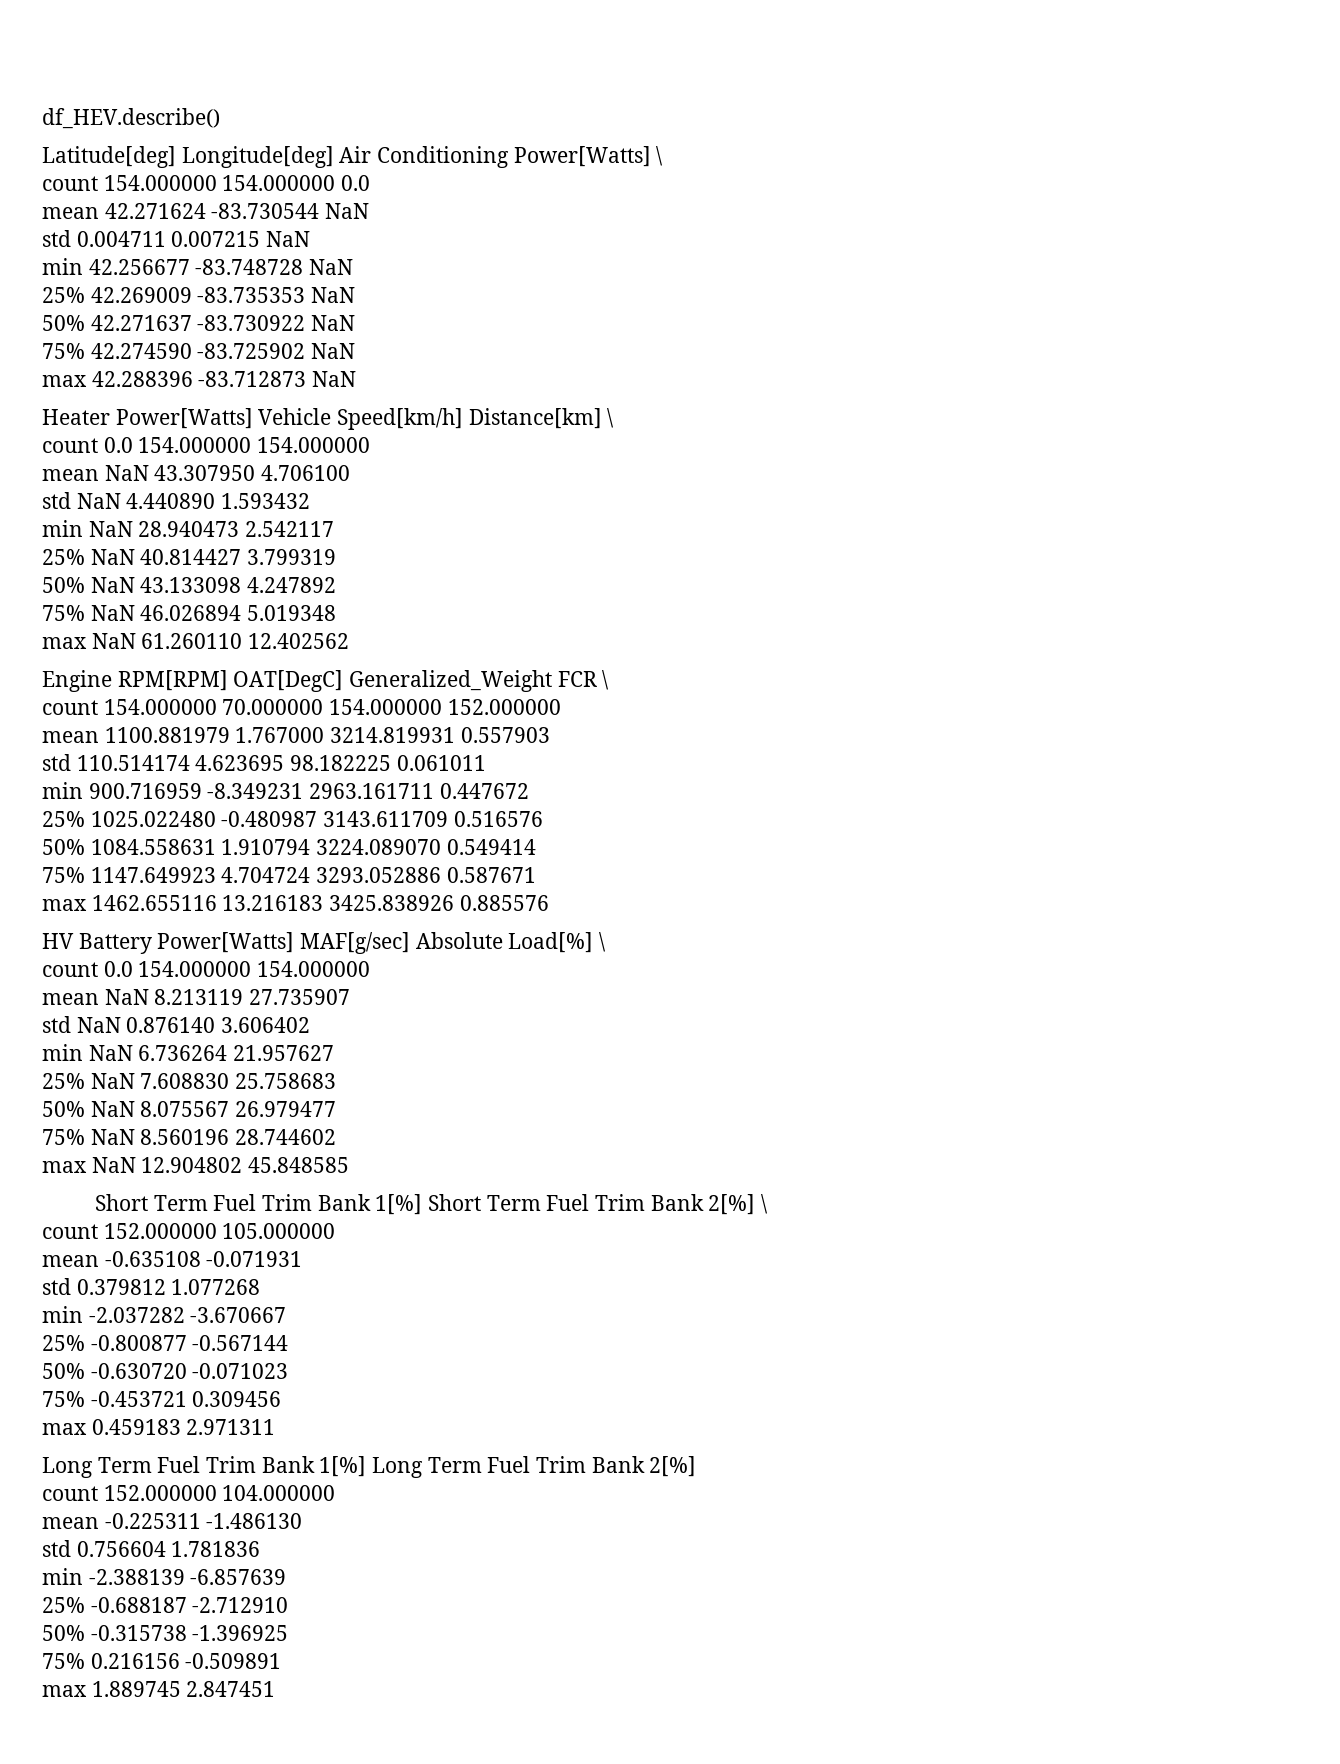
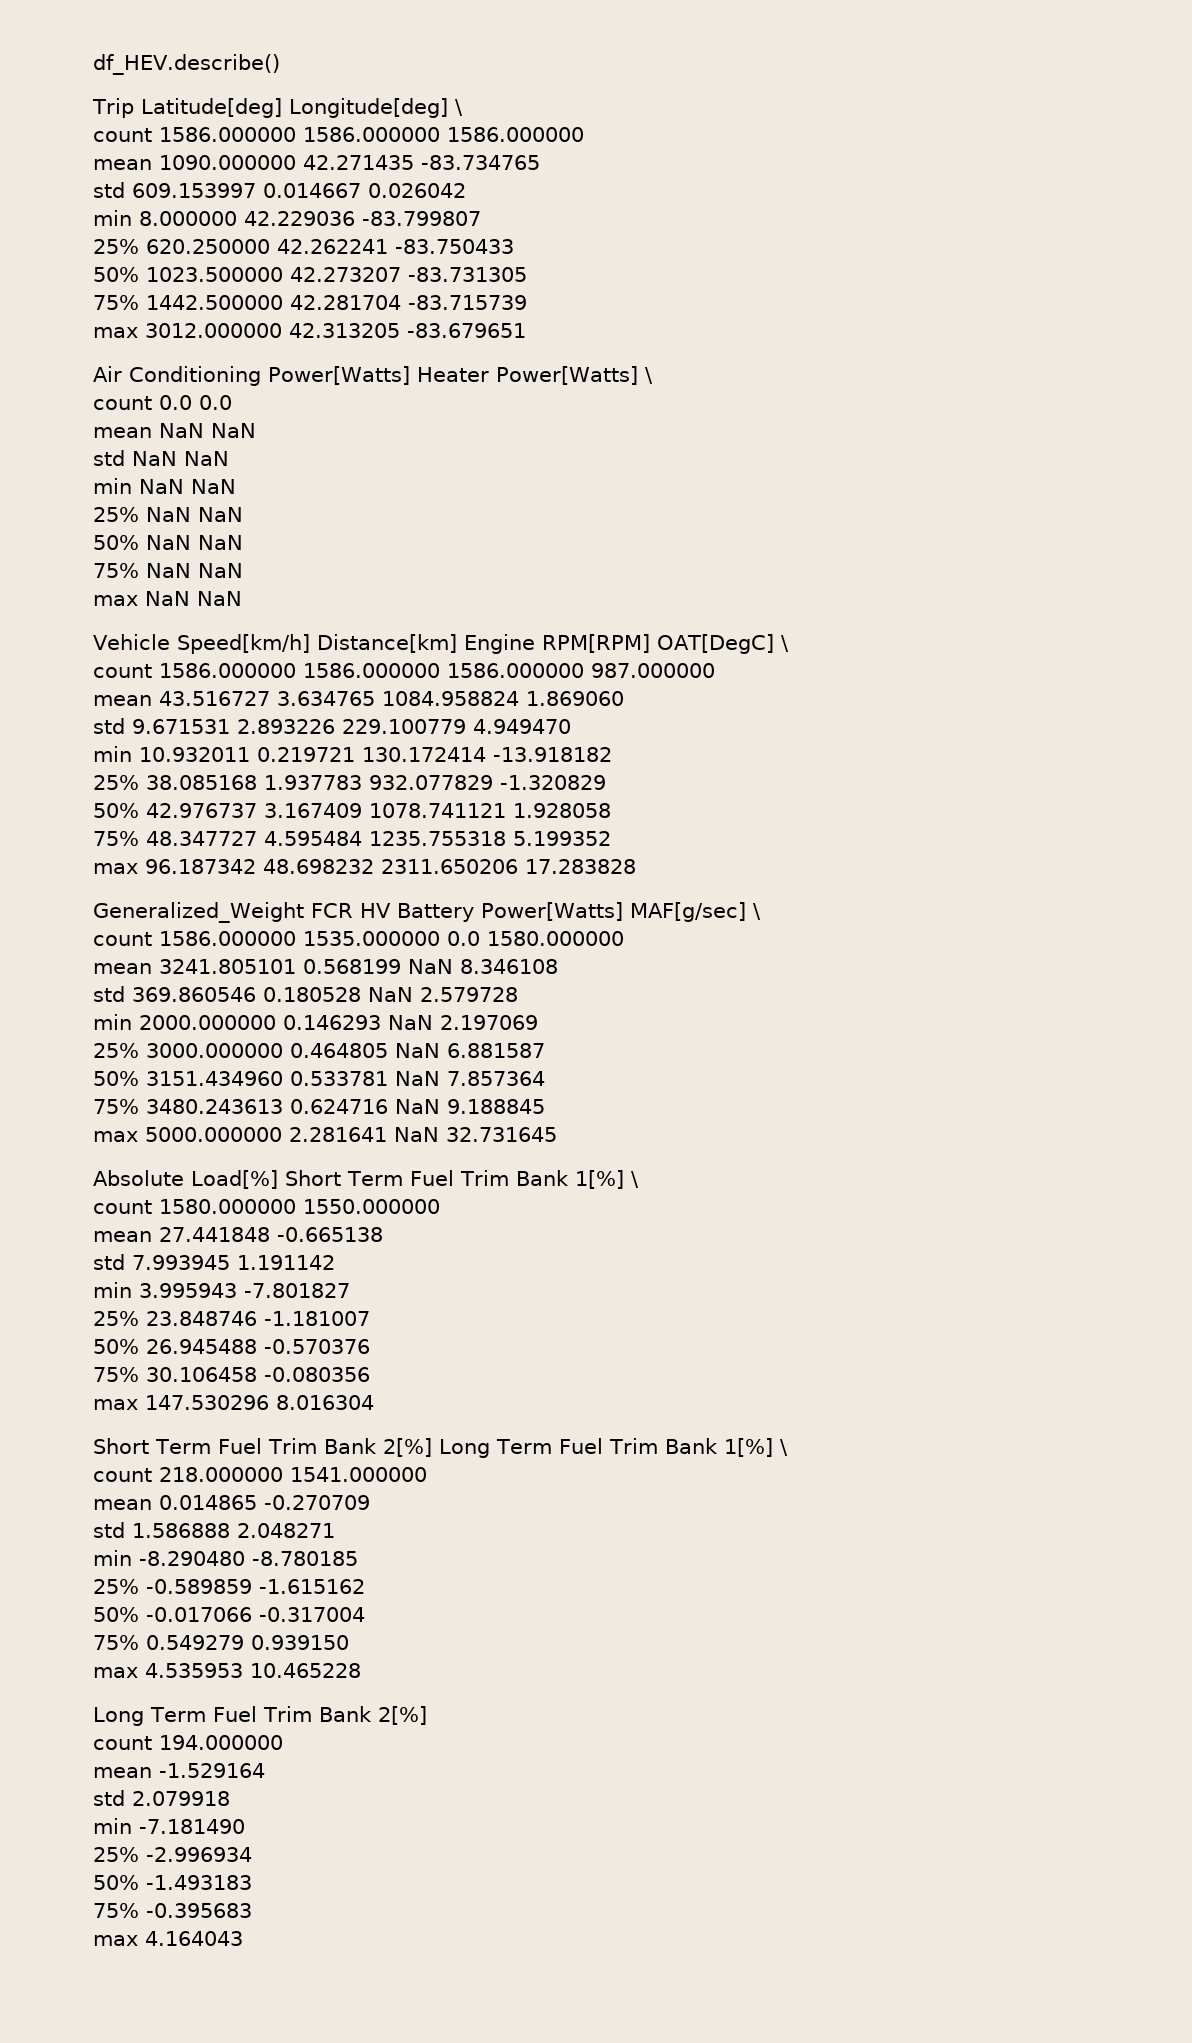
(220, 118) none -> [92,98,134,118] Trip
(334, 157) none -> [454,99,463,116] [93,127,584,142] [93,155,540,170] [93,182,466,198] [93,210,481,226] [93,239,514,254] [93,267,527,282] [93,295,527,310] [93,323,526,338] \ // count 1586.000000 1586.000000 1586.000000 // mean 1090.000000 42.271435 -83.734765 // std 609.153997 0.014667 0.026042 // min 8.000000 42.229036 -83.799807 // 25% 620.250000 42.262241 -83.750433 // 50% 1023.500000 42.273207 -83.731305 // 75% 1442.500000 42.281704 -83.715739 // max 3012.000000 42.313205 -83.679651 //
[656,146,664,166] [42,175,336,191] \ // count 154.000000 154.000000 -> [416,366,653,385] [93,395,192,410] Heater Power[Watts] \ // count 0.0
[104,203,320,219] 42.271624 -83.730544 -> [159,423,204,438] NaN
[76,231,261,247] 0.004711 0.007215 -> [132,451,177,466] NaN
[88,259,304,275] 42.256677 -83.748728 -> [139,479,184,494] NaN
[90,287,306,303] 42.269009 -83.735353 -> [146,507,191,522] NaN
[90,315,306,331] 42.271637 -83.730922 -> [146,535,191,550] NaN
[90,343,306,359] 42.274590 -83.725902 -> [146,563,191,578] NaN
[91,371,357,387] [42,408,253,429] 42.288396 -83.712873 NaN // Heater Power[Watts] -> [145,591,242,606] NaN NaN //
[607,408,615,428] [42,437,371,453] [42,465,351,481] [42,492,311,509] [42,520,335,537] [42,549,337,565] [42,577,337,593] [42,605,337,621] [42,633,350,649] [42,670,610,692] [42,699,561,715] [42,727,550,743] [42,754,486,771] [42,782,529,799] [42,811,543,827] [42,839,536,855] [42,867,536,883] [42,895,549,911] \ // count 0.0 154.000000 154.000000 // mean NaN 43.307950 4.706100 // std NaN 4.440890 1.593432 // min NaN 28.940473 2.542117 // 25% NaN 40.814427 3.799319 // 50% NaN 43.133098 4.247892 // 75% NaN 46.026894 5.019348 // max NaN 61.260110 12.402562 // Engine RPM[RPM] OAT[DegC] Generalized_Weight FCR \ // count 154.000000 70.000000 154.000000 152.000000 // mean 1100.881979 1.767000 3214.819931 0.557903 // std 110.514174 4.623695 98.182225 0.061011 // min 900.716959 -8.349231 2963.161711 0.447672 // 25% 1025.022480 -0.480987 3143.611709 0.516576 // 50% 1084.558631 1.910794 3224.089070 0.549414 // 75% 1147.649923 4.704724 3293.052886 0.587671 // max 1462.655116 13.216183 3425.838926 0.885576 // -> [463,634,789,654] [93,663,715,678] [93,691,624,706] [93,718,571,734] [93,746,612,762] [93,775,606,790] [93,803,611,818] [93,831,611,846] [93,859,636,874] [93,902,353,923] Engine RPM[RPM] OAT[DegC] \ // count 1586.000000 1586.000000 1586.000000 987.000000 // mean 43.516727 3.634765 1084.958824 1.869060 // std 9.671531 2.893226 229.100779 4.949470 // min 10.932011 0.219721 130.172414 -13.918182 // 25% 38.085168 1.937783 932.077829 -1.320829 // 50% 42.976737 3.167409 1078.741121 1.928058 // 75% 48.347727 4.595484 1235.755318 5.199352 // max 96.187342 48.698232 2311.650206 17.283828 // Generalized_Weight FCR
[415,932,607,953] [42,961,371,977] [42,989,351,1005] [42,1016,311,1033] [42,1044,335,1061] [42,1073,337,1089] [42,1101,337,1117] [42,1129,337,1145] [42,1157,350,1173] [94,1194,769,1215] [42,1223,336,1239] [42,1251,303,1267] [42,1278,261,1295] [42,1306,287,1323] [42,1335,289,1351] [42,1363,289,1379] [42,1391,282,1407] [42,1419,276,1435] Absolute Load[%] \ // count 0.0 154.000000 154.000000 // mean NaN 8.213119 27.735907 // std NaN 0.876140 3.606402 // min NaN 6.736264 21.957627 // 25% NaN 7.608830 25.758683 // 50% NaN 8.075567 26.979477 // 75% NaN 8.560196 28.744602 // max NaN 12.904802 45.848585 // Short Term Fuel Trim Bank 1[%] Short Term Fuel Trim Bank 2[%] \ // count 152.000000 105.000000 // mean -0.635108 -0.071931 // std 0.379812 1.077268 // min -2.037282 -3.670667 // 25% -0.800877 -0.567144 // 50% -0.630720 -0.071023 // 75% -0.453721 0.309456 // max 0.459183 2.971311 // -> [752,903,761,920] [93,931,624,946] [93,959,558,974] [93,986,518,1002] [93,1014,538,1030] [93,1043,545,1058] [93,1071,545,1086] [93,1099,545,1114] [93,1127,557,1142] [93,1170,639,1189] [93,1199,440,1214] [93,1227,383,1242] [93,1254,335,1270] [93,1282,350,1298] [93,1311,370,1326] [93,1339,370,1354] [93,1367,370,1382] [93,1395,374,1410] [93,1438,432,1457] \ // count 1586.000000 1535.000000 0.0 1580.000000 // mean 3241.805101 0.568199 NaN 8.346108 // std 369.860546 0.180528 NaN 2.579728 // min 2000.000000 0.146293 NaN 2.197069 // 25% 3000.000000 0.464805 NaN 6.881587 // 50% 3151.434960 0.533781 NaN 7.857364 // 75% 3480.243613 0.624716 NaN 9.188845 // max 5000.000000 2.281641 NaN 32.731645 // Absolute Load[%] Short Term Fuel Trim Bank 1[%] \ // count 1580.000000 1550.000000 // mean 27.441848 -0.665138 // std 7.993945 1.191142 // min 3.995943 -7.801827 // 25% 23.848746 -1.181007 // 50% 26.945488 -0.570376 // 75% 30.106458 -0.080356 // max 147.530296 8.016304 // Short Term Fuel Trim Bank 2[%]
(367, 1466) none -> [779,1439,788,1456] [93,1467,427,1482] [93,1495,370,1510] [93,1522,335,1538] [93,1550,358,1566] [93,1579,365,1594] [93,1607,365,1622] [93,1635,349,1650] [93,1663,361,1678] \ // count 218.000000 1541.000000 // mean 0.014865 -0.270709 // std 1.586888 2.048271 // min -8.290480 -8.780185 // 25% -0.589859 -1.615162 // 50% -0.017066 -0.317004 // 75% 0.549279 0.939150 // max 4.535953 10.465228 //
[103,1485,336,1501] [42,1513,303,1529] [42,1540,261,1557] [42,1568,287,1585] [42,1597,289,1613] [42,1625,289,1641] [42,1653,282,1669] [42,1681,276,1697] 152.000000 104.000000 // mean -0.225311 -1.486130 // std 0.756604 1.781836 // min -2.388139 -6.857639 // 25% -0.688187 -2.712910 // 50% -0.315738 -1.396925 // 75% 0.216156 -0.509891 // max 1.889745 2.847451 -> [159,1735,283,1750] [93,1763,265,1778] [93,1790,230,1806] [93,1818,245,1834] [93,1847,252,1862] [93,1875,252,1890] [93,1903,252,1918] [93,1931,243,1946] 194.000000 // mean -1.529164 // std 2.079918 // min -7.181490 // 25% -2.996934 // 50% -1.493183 // 75% -0.395683 // max 4.164043

